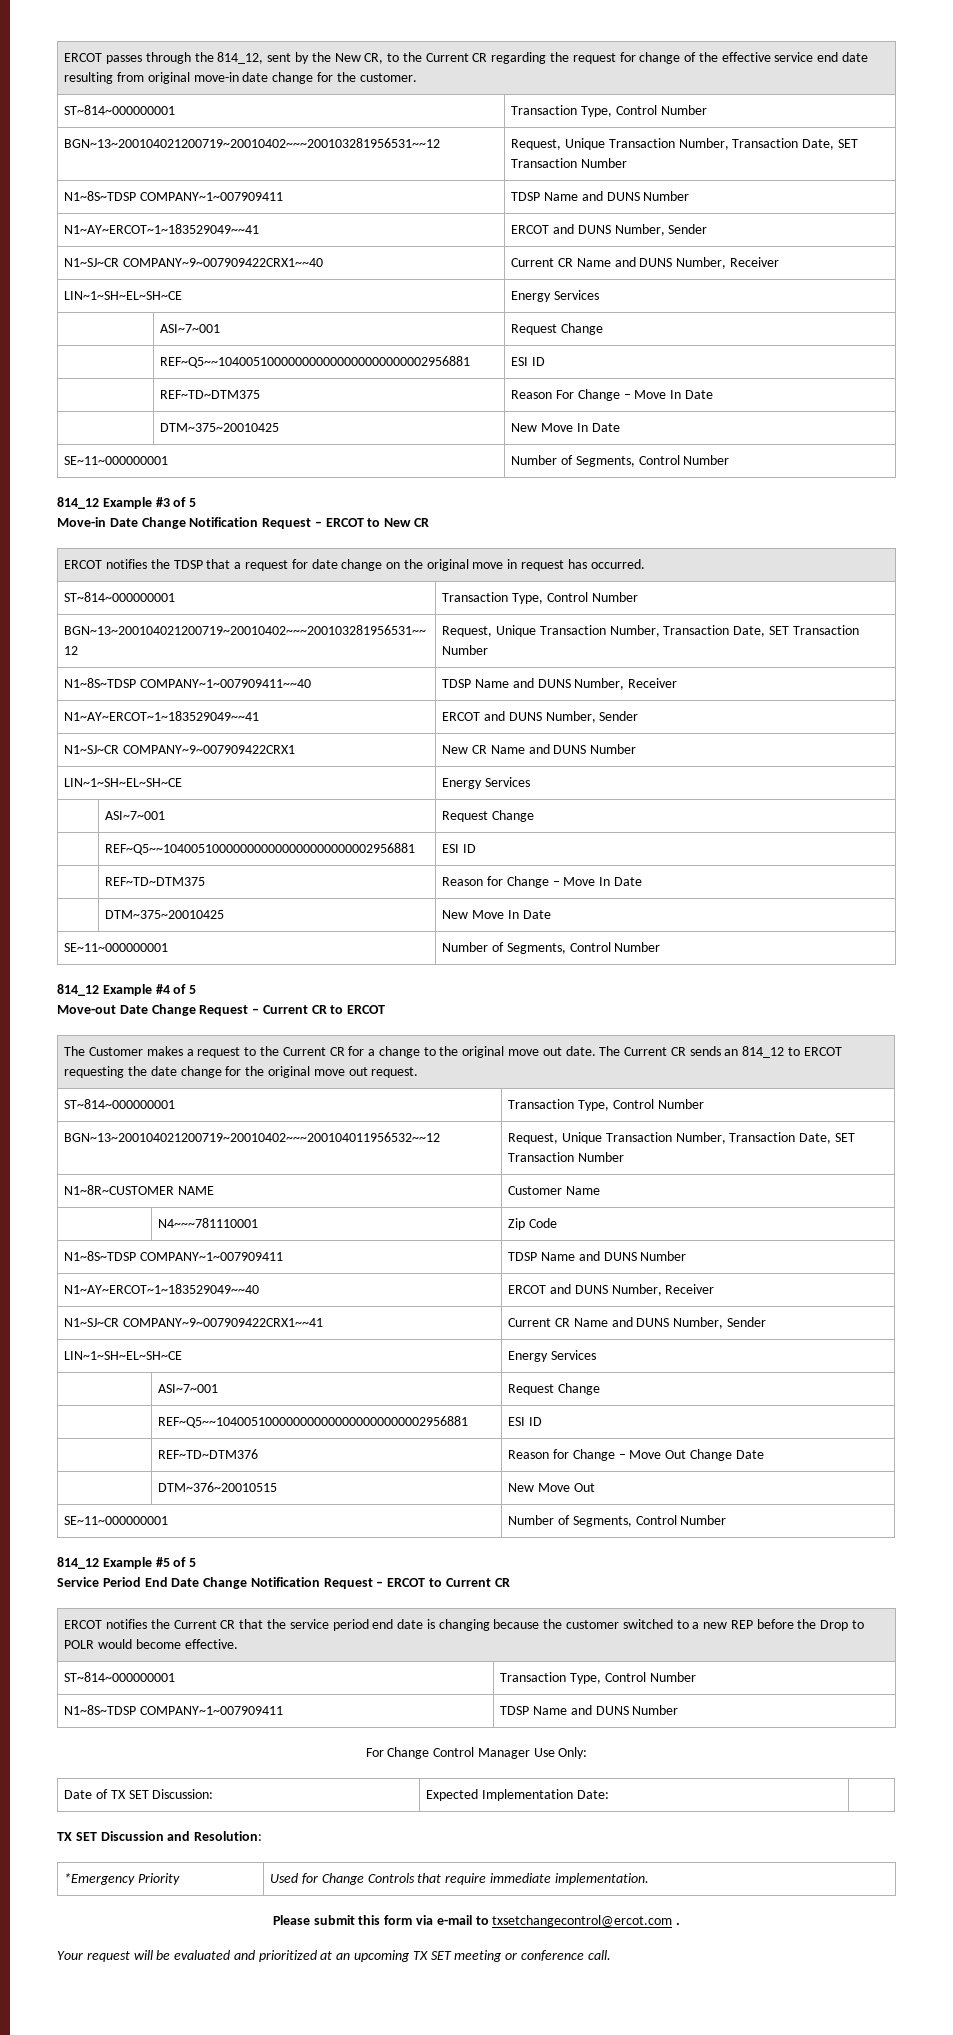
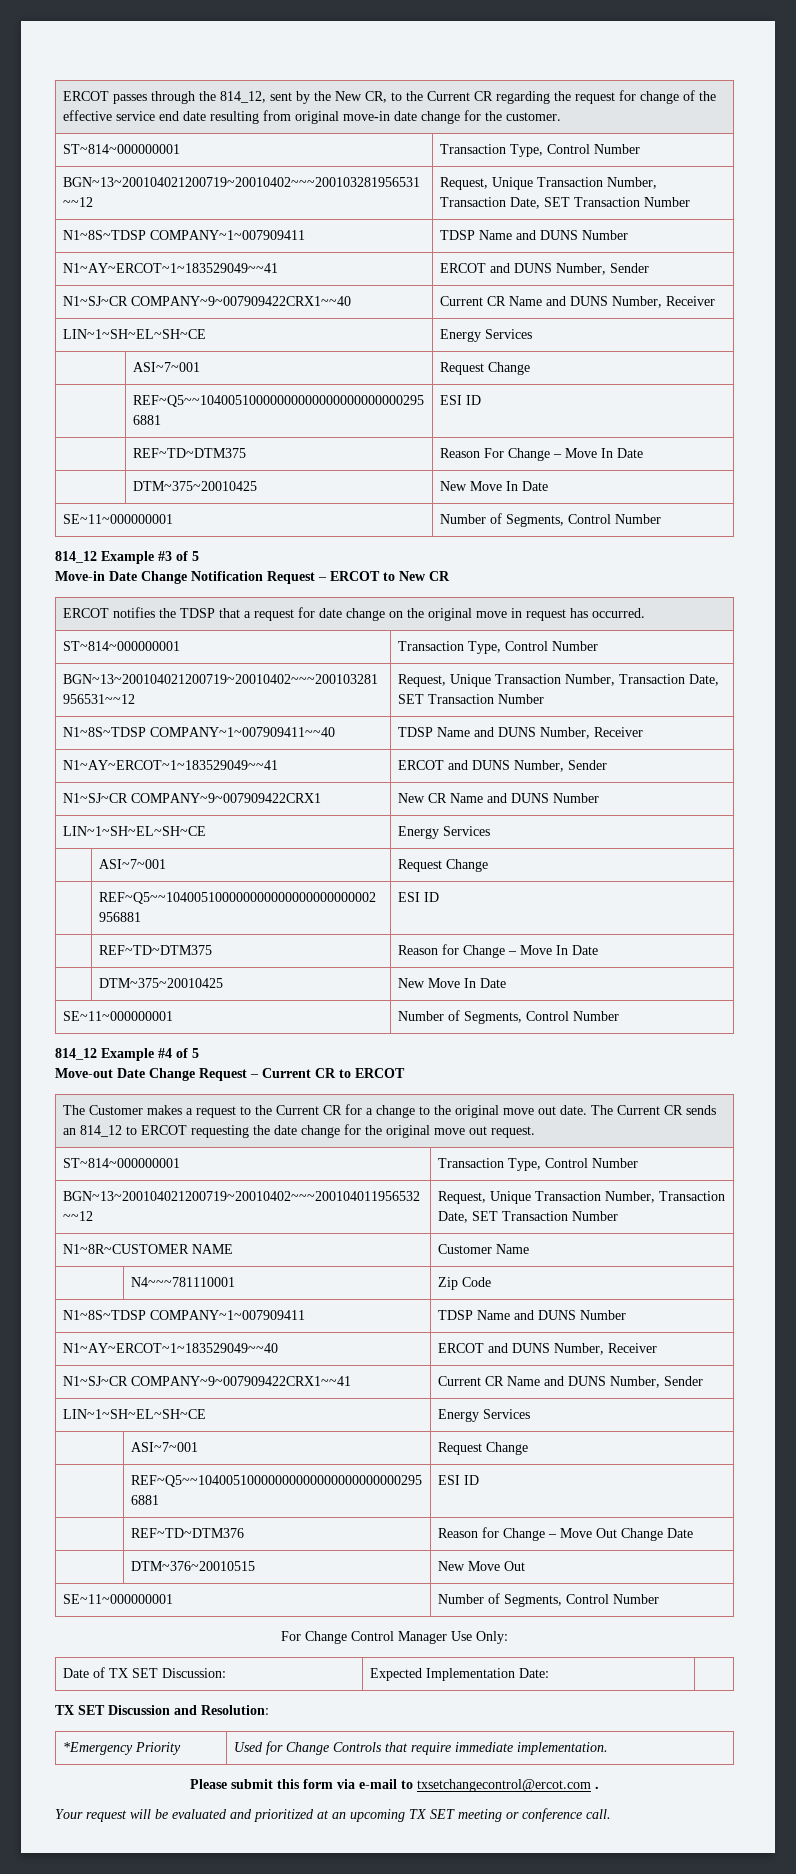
[57,1557,197,1569] [57,1577,510,1589] [64,1619,865,1631] [64,1639,238,1649] [64,1672,176,1682] [500,1672,696,1684] [64,1705,284,1715] [500,1705,679,1715] // 814_12 Example #5 of 5 // Service Period End Date Change Notification Request – ERCOT to Current CR // ERCOT notifies the Current CR that the service period end date is changing because the customer switched to a new REP before the Drop to POLR would become effective. // ST~814~000000001 | Transaction Type, Control Number // N1~8S~TDSP COMPANY~1~007909411 | TDSP Name and DUNS Number -> (660, 1599) none

